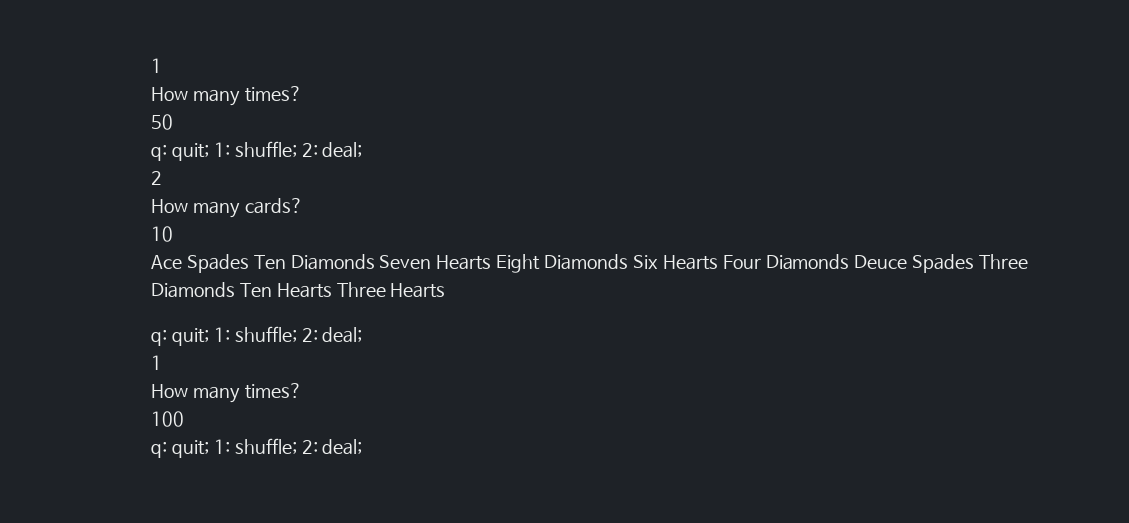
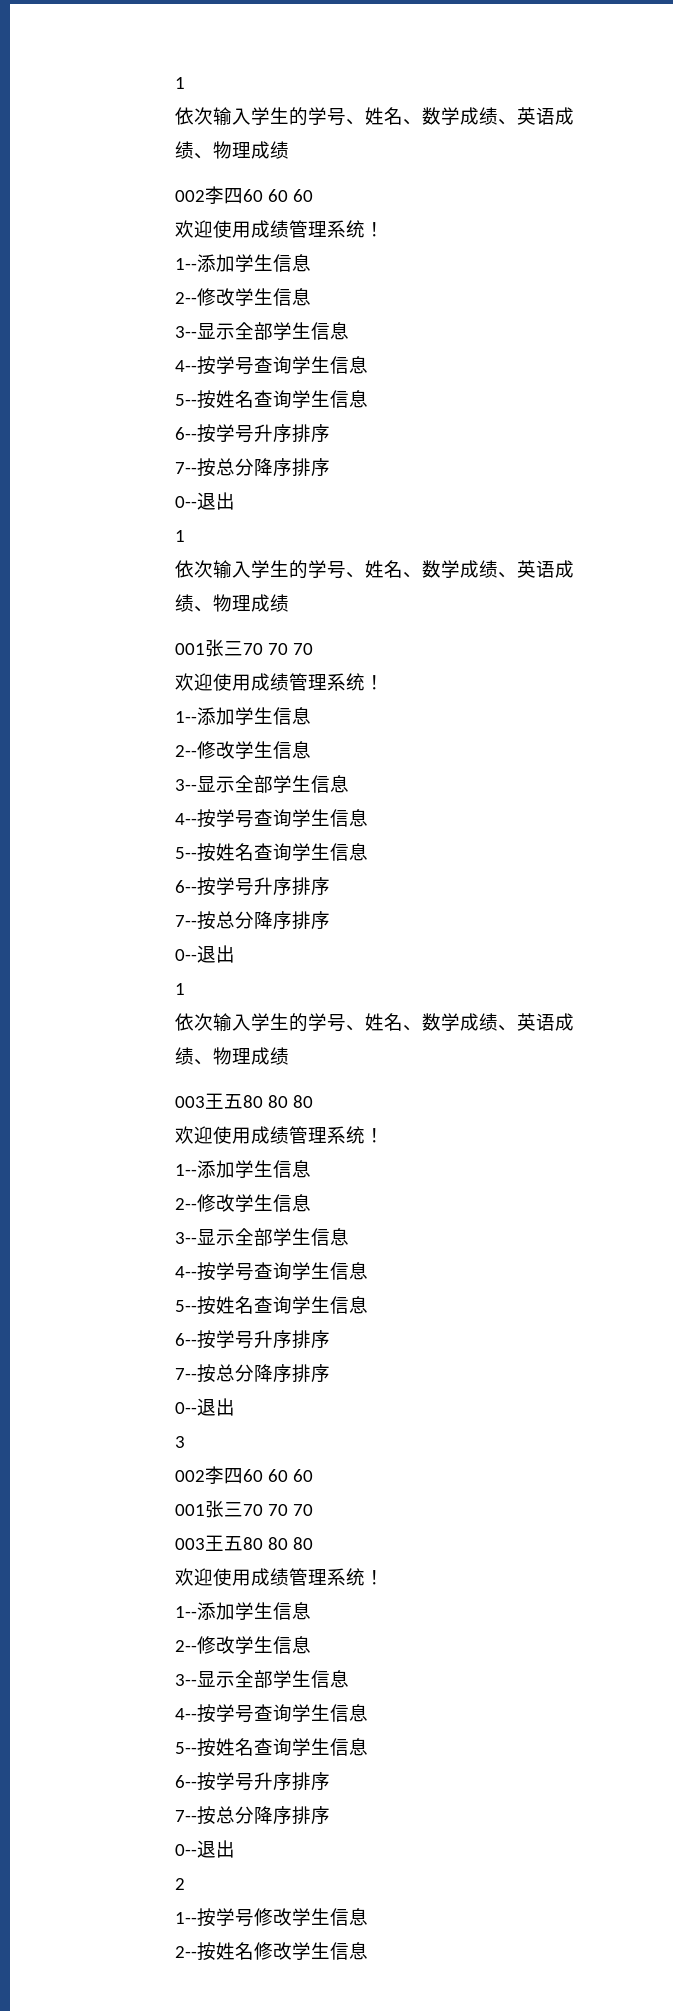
[151,58,163,73] [151,86,302,106] [151,114,174,130] [151,141,363,161] [151,171,163,185] [151,198,303,218] [151,226,174,242] [151,254,1029,273] [151,282,446,298] [151,326,363,346] [151,355,163,370] [151,383,302,403] [151,411,185,427] [151,438,363,458] 1 // How many times? // 50 // q: quit; 1: shuffle; 2: deal; // 2 // How many cards? // 10 // Ace Spades Ten Diamonds Seven Hearts Eight Diamonds Six Hearts Four Diamonds Deuce Spades Three Diamonds Ten Hearts Three Hearts // q: quit; 1: shuffle; 2: deal; // 1 // How many times? // 100 // q: quit; 1: shuffle; 2: deal; -> [174,77,185,89] [174,107,574,126] [174,141,289,159] [174,186,313,204] [174,220,384,238] [174,254,311,272] [174,288,311,306] [174,322,349,340] [174,356,368,375] [174,390,368,409] [174,424,330,443] [174,458,330,477] [174,492,235,510] [174,530,185,542] [174,560,574,579] [174,594,289,612] [174,639,313,657] [174,673,384,691] [174,707,311,725] [174,741,311,759] [174,775,349,793] [174,809,368,828] [174,843,368,862] [174,877,330,896] [174,911,330,930] [174,945,235,963] [174,983,185,995] [174,1013,574,1032] [174,1047,289,1065] [174,1093,313,1109] [174,1126,384,1144] [174,1160,311,1178] [174,1194,311,1212] [174,1228,349,1246] [174,1262,368,1281] [174,1296,368,1315] [174,1330,330,1349] [174,1364,330,1383] [174,1398,235,1416] [174,1436,185,1448] [174,1466,313,1484] [174,1500,313,1518] [174,1535,313,1551] [174,1568,384,1586] [174,1602,311,1620] [174,1636,311,1654] [174,1670,349,1688] [174,1704,368,1723] [174,1738,368,1757] [174,1772,330,1791] [174,1806,330,1825] [174,1840,235,1858] [174,1878,185,1890] [174,1908,368,1927] [174,1942,368,1961] 1 // 依次输入学生的学号、姓名、数学成绩、英语成绩、物理成绩 // 002李四60 60 60 // 欢迎使用成绩管理系统！ // 1--添加学生信息 // 2--修改学生信息 // 3--显示全部学生信息 // 4--按学号查询学生信息 // 5--按姓名查询学生信息 // 6--按学号升序排序 // 7--按总分降序排序 // 0--退出 // 1 // 依次输入学生的学号、姓名、数学成绩、英语成绩、物理成绩 // 001张三70 70 70 // 欢迎使用成绩管理系统！ // 1--添加学生信息 // 2--修改学生信息 // 3--显示全部学生信息 // 4--按学号查询学生信息 // 5--按姓名查询学生信息 // 6--按学号升序排序 // 7--按总分降序排序 // 0--退出 // 1 // 依次输入学生的学号、姓名、数学成绩、英语成绩、物理成绩 // 003王五80 80 80 // 欢迎使用成绩管理系统！ // 1--添加学生信息 // 2--修改学生信息 // 3--显示全部学生信息 // 4--按学号查询学生信息 // 5--按姓名查询学生信息 // 6--按学号升序排序 // 7--按总分降序排序 // 0--退出 // 3 // 002李四60 60 60 // 001张三70 70 70 // 003王五80 80 80 // 欢迎使用成绩管理系统！ // 1--添加学生信息 // 2--修改学生信息 // 3--显示全部学生信息 // 4--按学号查询学生信息 // 5--按姓名查询学生信息 // 6--按学号升序排序 // 7--按总分降序排序 // 0--退出 // 2 // 1--按学号修改学生信息 // 2--按姓名修改学生信息

